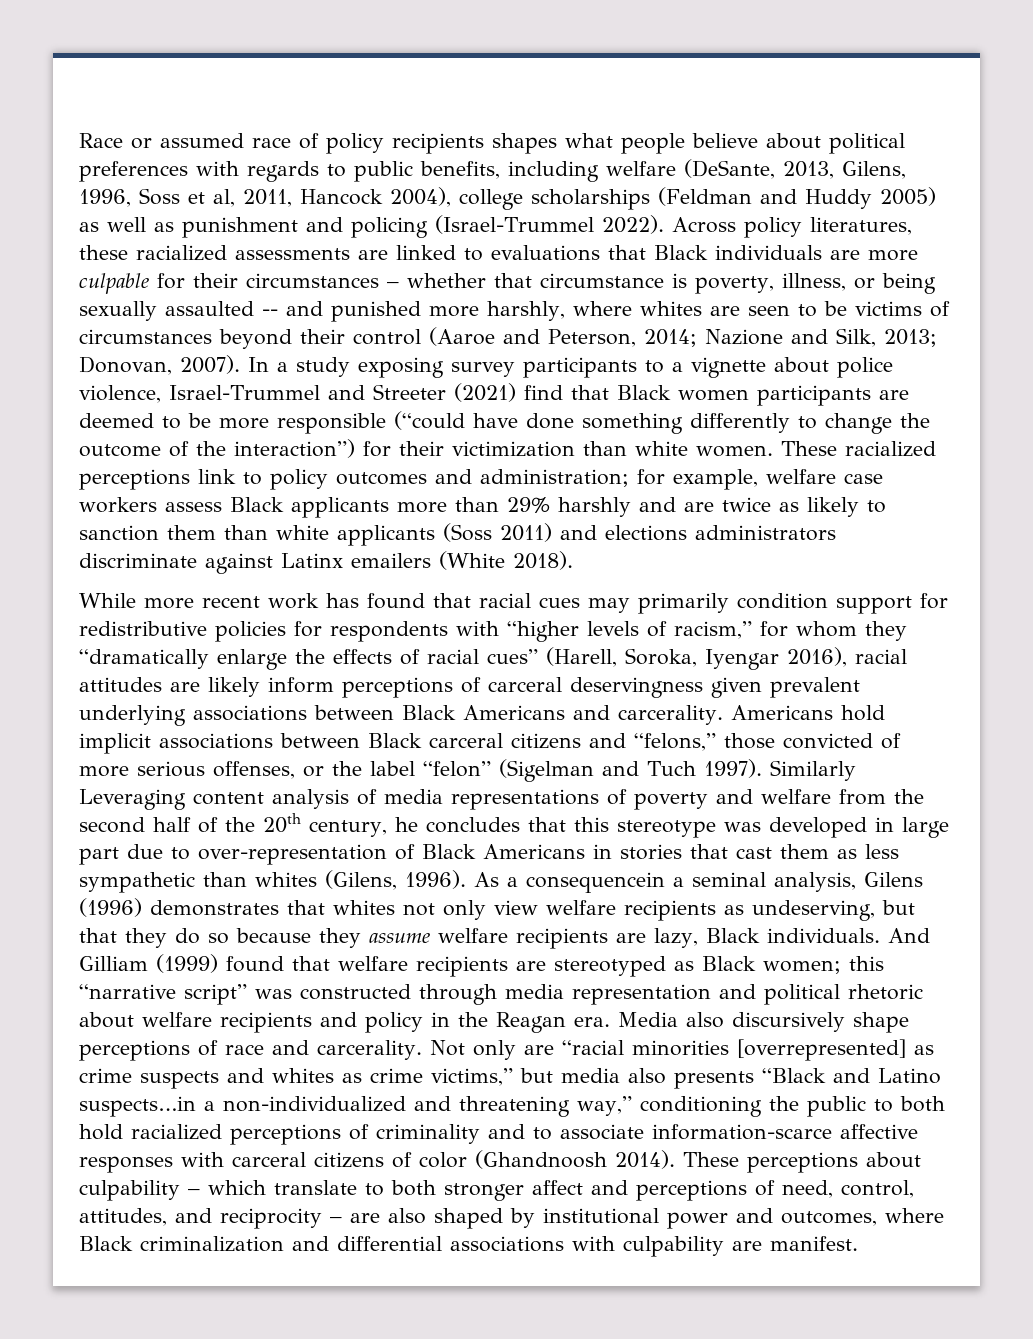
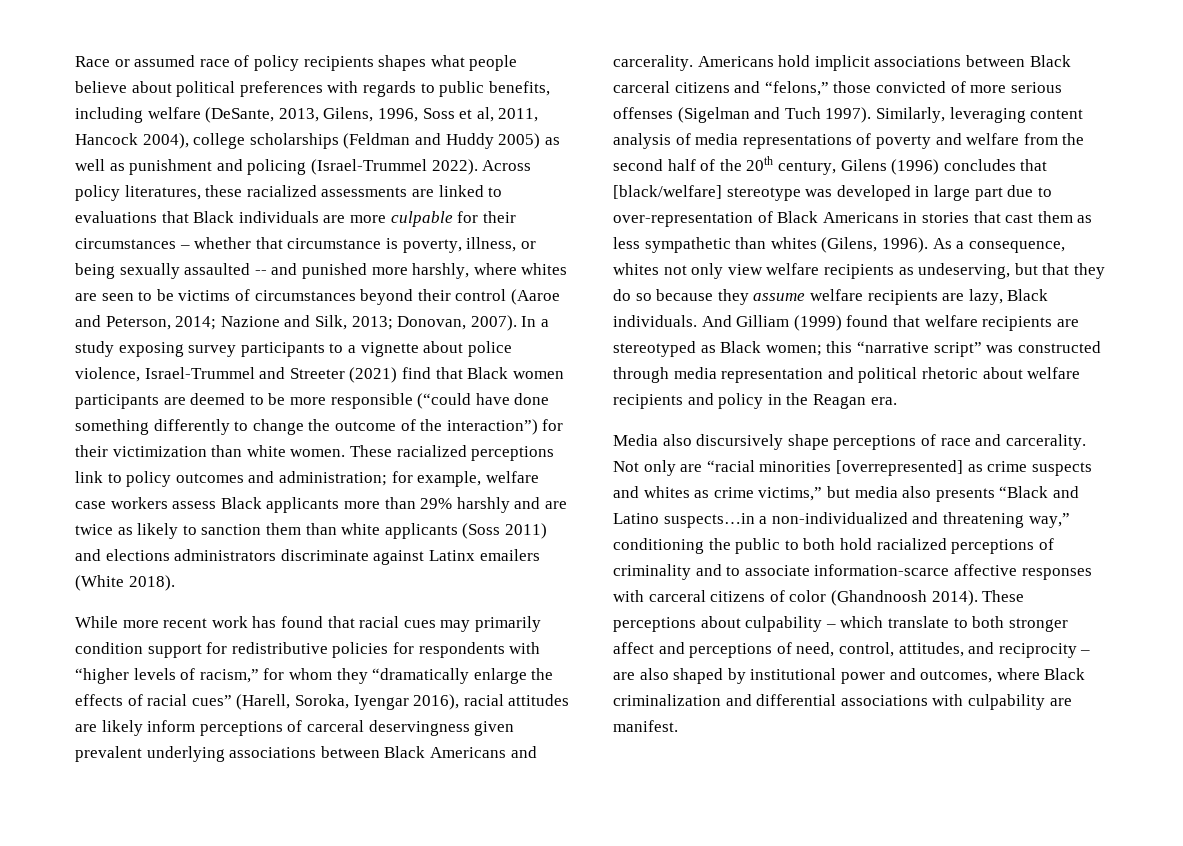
[213,761,491,779] offenses, or the label “felon” -> [613,107,673,119] offenses
[769,760,856,781] [79,789,186,810] Similarly Leveraging -> [875,107,1026,123] Similarly, leveraging
[394,817,418,832] he -> [840,159,940,175] Gilens (1996)
[573,817,609,832] this -> [613,185,722,199] [black/welfare]
[526,872,923,893] [79,898,325,917] consequencein a seminal analysis, Gilens (1996) demonstrates that -> [968,241,1065,253] consequence,
(610, 1022) none -> (897, 401) //

